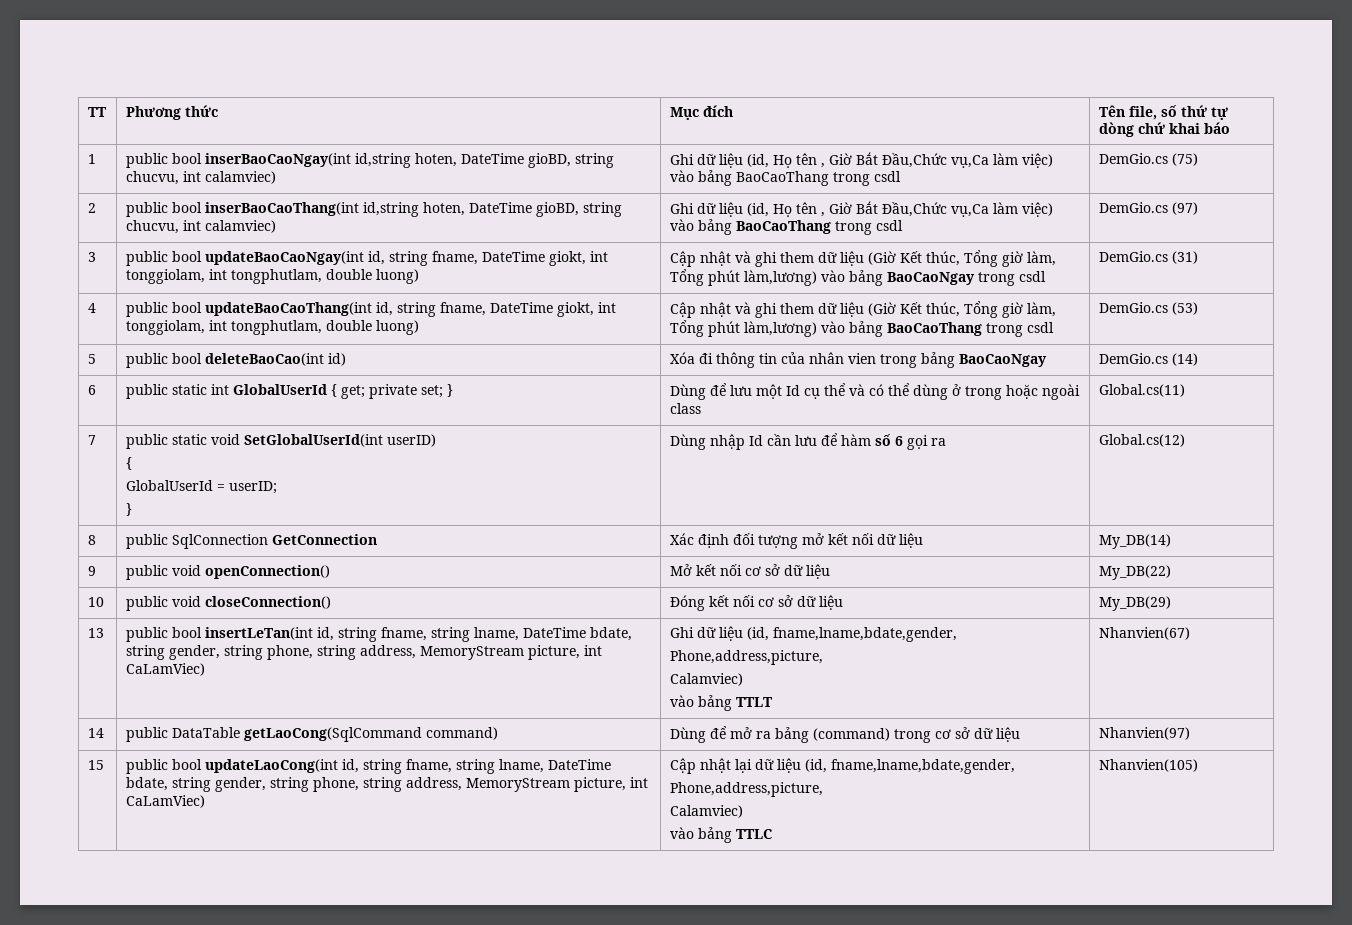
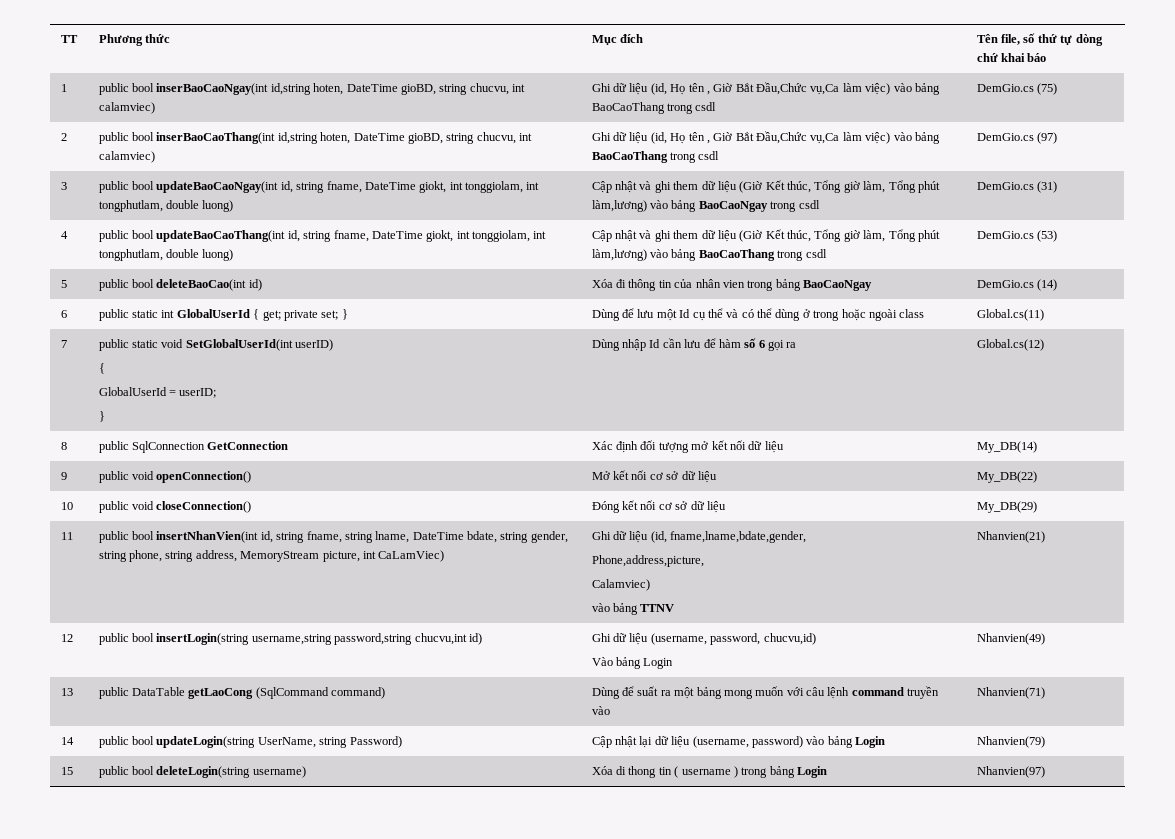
[87,628,104,638] [125,627,313,642] 13 | public bool insertLeTan(int -> [60,532,73,540] [98,531,259,543] 11 | public bool insertNhanVien(int
[735,697,772,707] [1098,627,1190,640] [87,728,104,738] [125,727,498,742] [669,726,1020,743] [1098,727,1190,740] [87,760,104,770] [125,759,611,774] [125,777,648,792] [125,795,205,808] TTLT | Nhanvien(67) // 14 | public DataTable getLaoCong(SqlCommand command) | Dùng để mở ra bảng (command) trong cơ sở dữ liệu | Nhanvien(97) // 15 | public bool updateLaoCong(int id, string fname, string lname, DateTime bdate, string gender, string phone, string address, MemoryStream picture, int CaLamViec) -> [640,604,675,612] [976,531,1045,543] [60,634,73,642] [98,633,482,645] [591,633,816,645] [591,657,674,669] [976,633,1045,645] [60,688,73,696] [98,687,386,699] [591,686,940,699] [591,706,610,715] [976,687,1045,699] [60,737,74,745] [98,736,402,748] TTNV | Nhanvien(21) // 12 | public bool insertLogin(string username,string password,string chucvu,int id) | Ghi dữ liệu (username, password, chucvu,id) // Vào bảng Login | Nhanvien(49) // 13 | public DataTable getLaoCong (SqlCommand command) | Dùng để suất ra một bảng mong muốn với câu lệnh command truyền vào | Nhanvien(71) // 14 | public bool updateLogin(string UserName, string Password)
[804,759,1015,774] [669,782,823,797] [669,805,743,818] [669,827,772,843] [1098,759,1198,772] (id, fname,lname,bdate,gender, // Phone,address,picture, // Calamviec) // vào bảng TTLC | Nhanvien(105) -> [692,736,886,748] [976,736,1045,748] [60,767,73,775] [98,766,306,778] [591,766,828,778] [976,766,1045,778] (username, password) vào bảng Login | Nhanvien(79) // 15 | public bool deleteLogin(string username) | Xóa di thong tin ( username ) trong bảng Login | Nhanvien(97)

